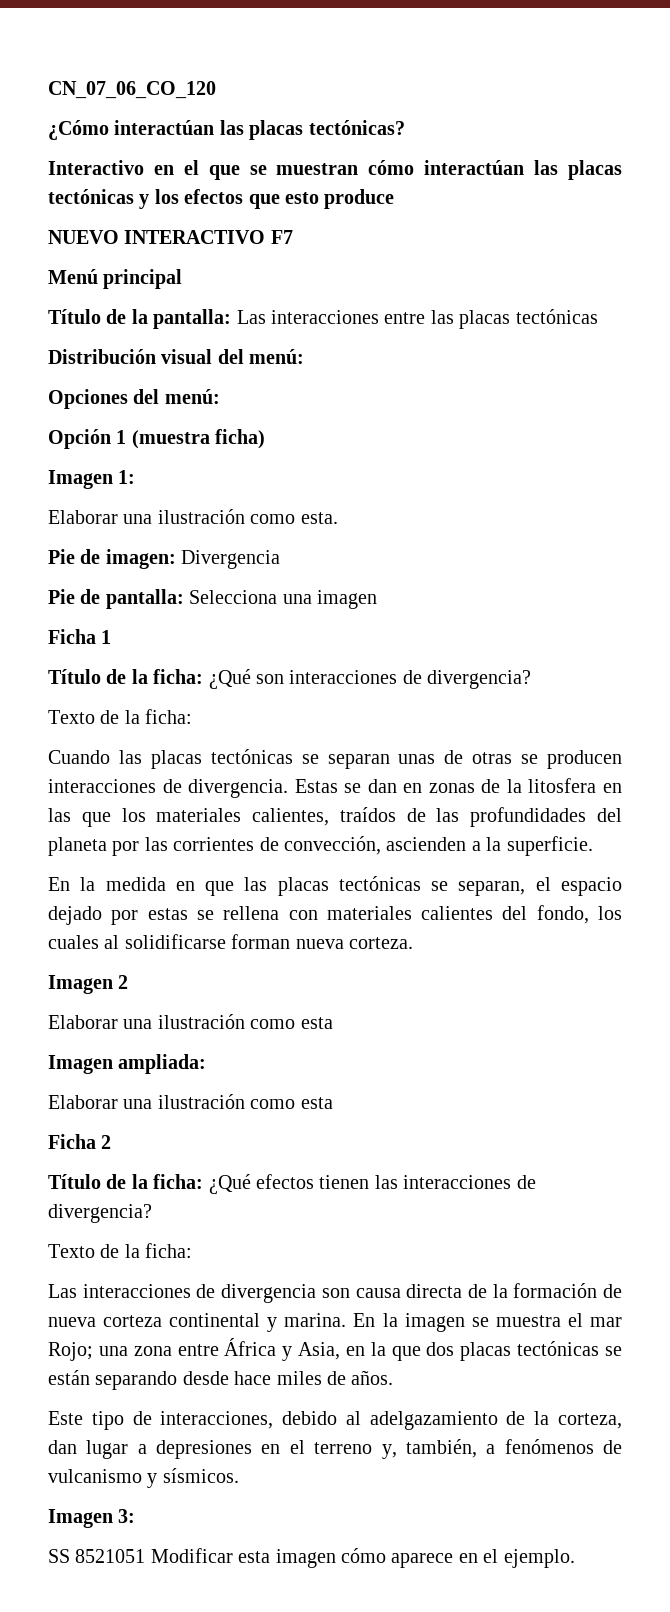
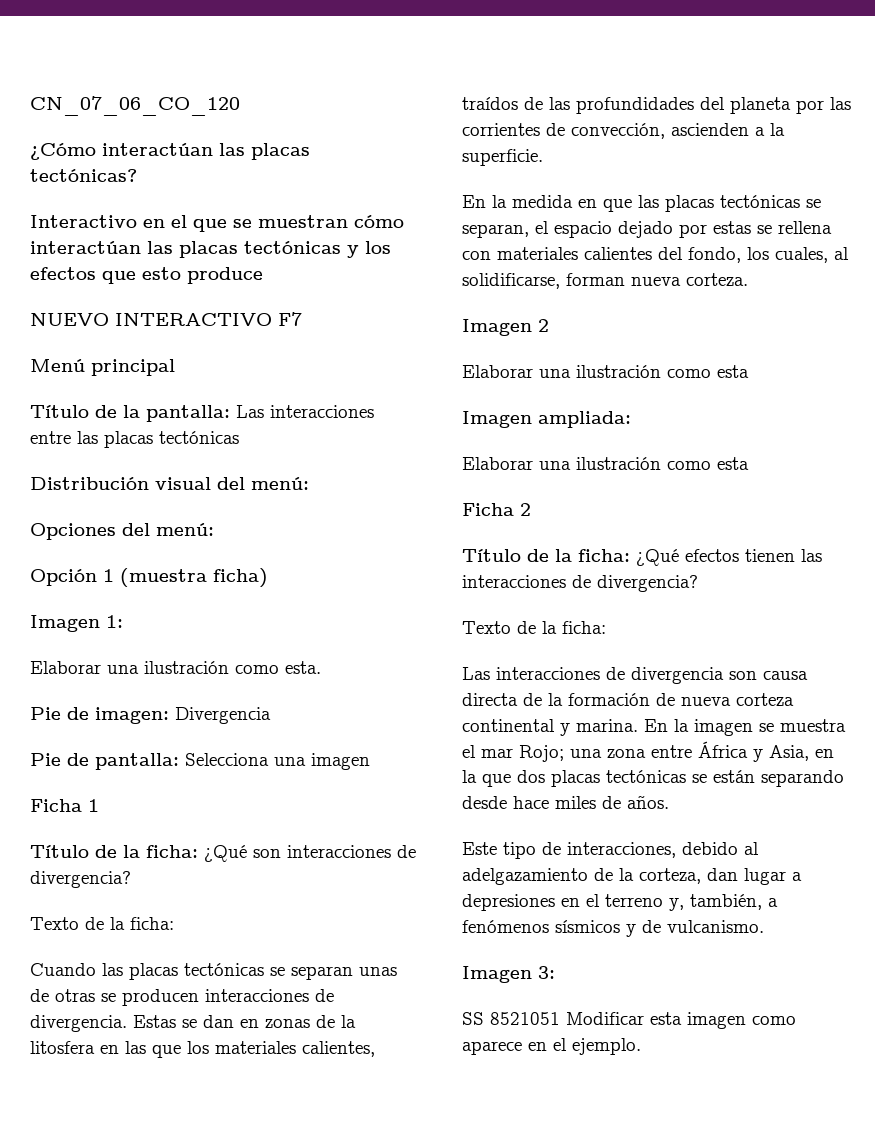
[48,934,226,949] cuales al solidificarse -> [775,247,849,263] [462,273,560,289] cuales, al solidificarse,
[603,1440,623,1454] [48,1468,239,1488] de vulcanismo y sísmicos. -> [555,920,764,937] sísmicos y de vulcanismo.
[341,1548,386,1563] cómo -> [752,1016,796,1025] como

